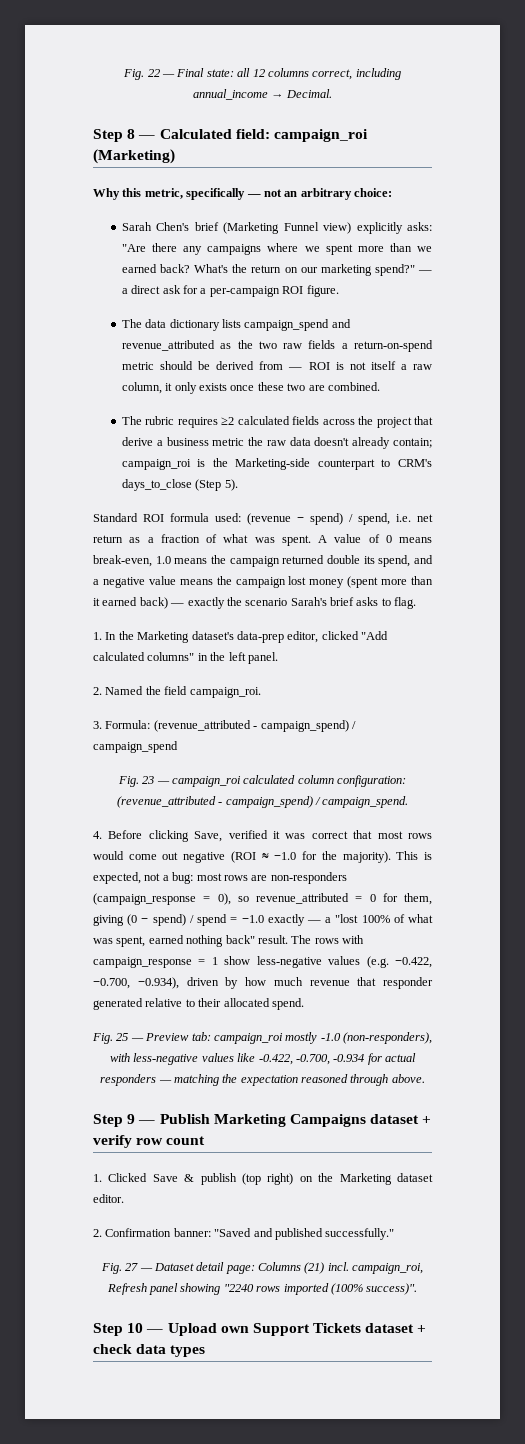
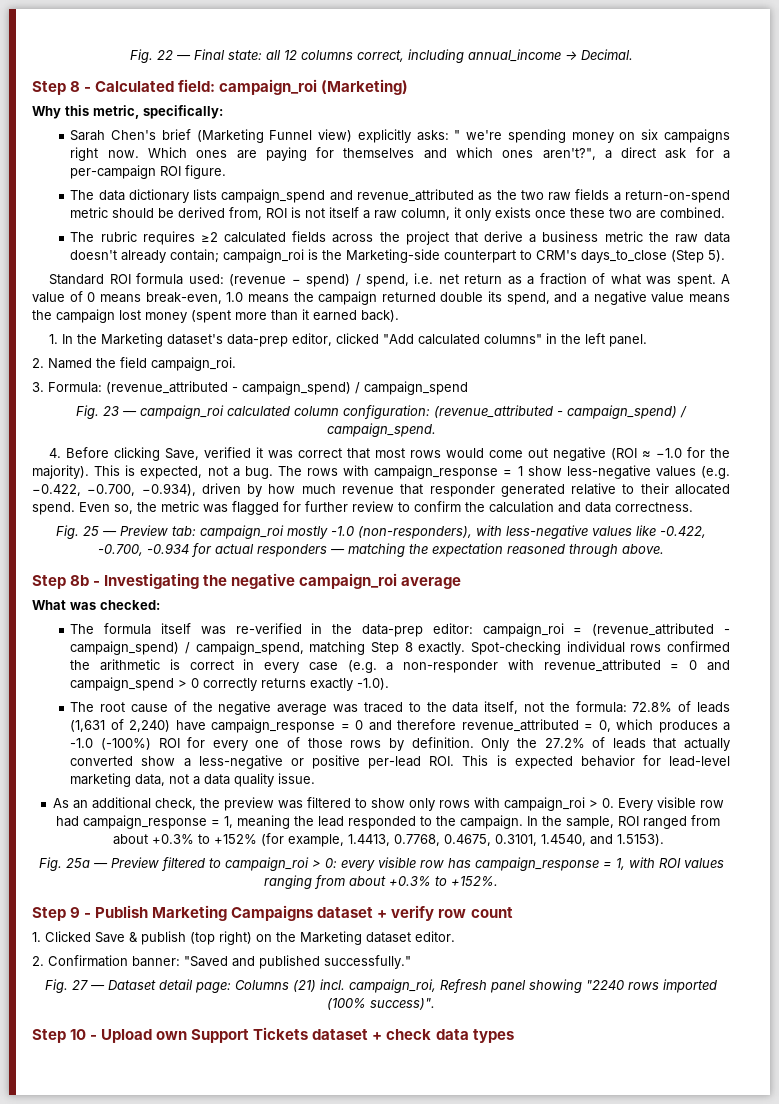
[138,135,156,139] — -> [84,87,92,92] -
[186,188,392,200] specifically — not an arbitrary choice: -> [143,105,223,119] specifically:
[121,243,433,255] [121,264,433,276] "Are there any campaigns where we spent more than we earned back? What's the return on our marketing spend?" — -> [454,129,731,143] [70,147,596,161] " we're spending money on six campaigns right now. Which ones are paying for themselves and which ones aren't?",
[259,361,303,370] from — -> [229,207,263,220] from,
[139,597,417,609] back) — exactly the scenario Sarah's brief asks to flag. -> [361,310,399,322] back).
[172,872,347,884] [93,893,432,905] [93,914,434,926] [93,935,288,947] bug: most rows are non-responders (campaign_response = 0), so revenue_attributed = 0 for them, giving (0 − spend) / spend = −1.0 exactly — a "lost 100% of what was spent, earned nothing back" result. -> [244,466,273,479] bug.
(304, 1004) none -> [79,501,693,515] Even so, the metric was flagged for further review to confirm the calculation and data correctness.
(425, 1078) none -> [32,573,462,589] [32,600,160,610] [70,623,730,637] [70,641,730,655] [70,659,731,673] [70,677,390,691] [70,701,731,715] [70,719,730,733] [70,737,730,751] [70,755,731,769] [70,773,316,787] [52,797,724,811] [56,815,721,829] [112,833,664,847] [38,857,724,871] [264,875,498,889] // Step 8b - Investigating the negative campaign_roi average // What was checked: // The formula itself was re-verified in the data-prep editor: campaign_roi = (revenue_attributed - campaign_spend) / campaign_spend, matching Step 8 exactly. Spot-checking individual rows confirmed the arithmetic is correct in every case (e.g. a non-responder with revenue_attributed = 0 and campaign_spend > 0 correctly returns exactly -1.0). // The root cause of the negative average was traced to the data itself, not the formula: 72.8% of leads (1,631 of 2,240) have campaign_response = 0 and therefore revenue_attributed = 0, which produces a -1.0 (-100%) ROI for every one of those rows by definition. Only the 27.2% of leads that actually converted show a less-negative or positive per-lead ROI. This is expected behavior for lead-level marketing data, not a data quality issue. // As an additional check, the preview was filtered to show only rows with campaign_roi > 0. Every visible row had campaign_response = 1, meaning the lead responded to the campaign. In the sample, ROI ranged from about +0.3% to +152% (for example, 1.4413, 0.7768, 0.4675, 0.3101, 1.4540, and 1.5153). // Fig. 25a — Preview filtered to campaign_roi > 0: every visible row has campaign_response = 1, with ROI values ranging from about +0.3% to +152%.
[138,1120,156,1124] — -> [84,913,92,918] -
[146,1329,164,1333] — -> [90,1035,98,1040] -

